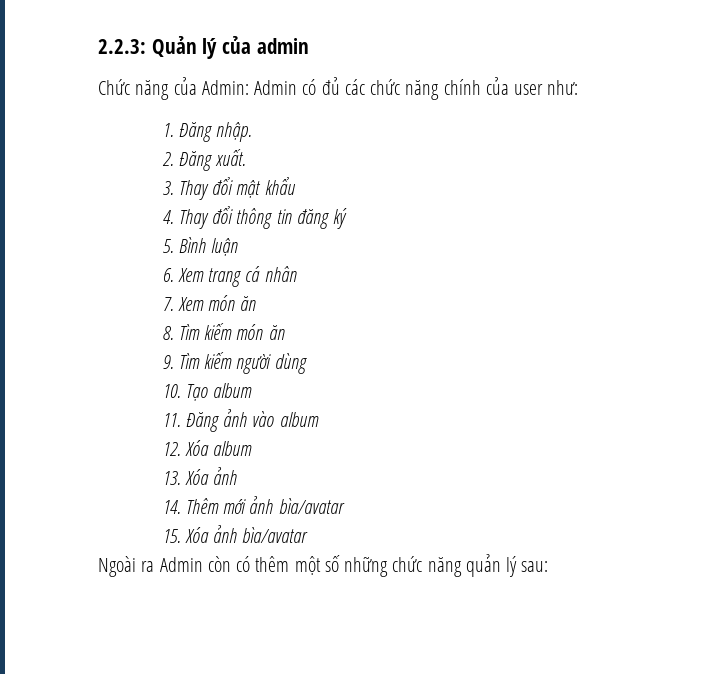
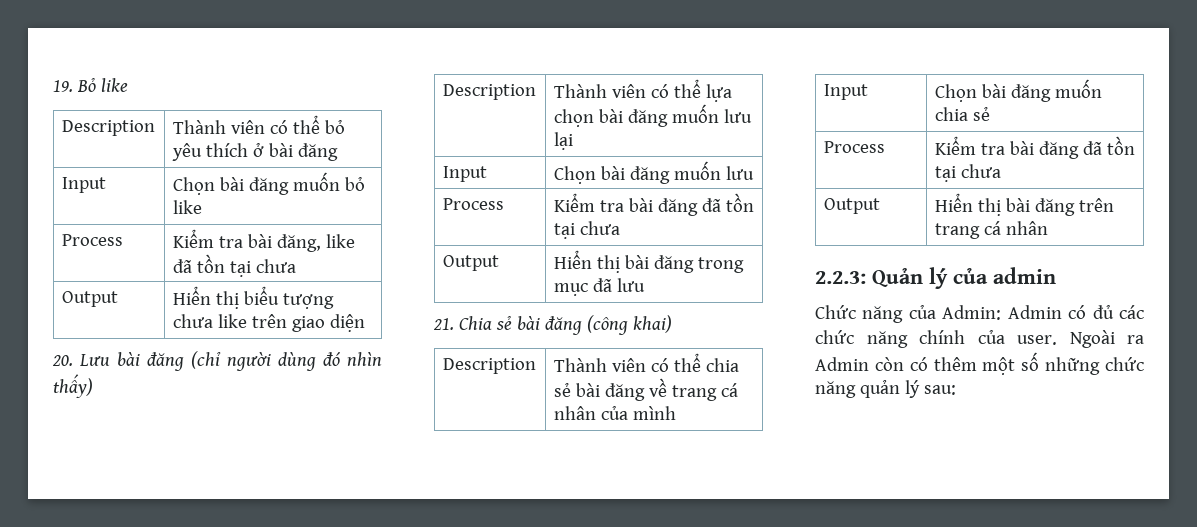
(98, 46) none -> [53,78,128,92] [61,120,155,136] [172,115,345,134] [171,143,338,161] [61,177,106,193] [172,172,365,195] [172,200,202,214] [61,234,123,246] [172,229,355,252] [172,254,296,277] [61,291,118,307] [172,286,334,309] [172,314,365,332] [52,351,382,371] [53,374,93,398] [442,84,536,100] [553,79,732,102] [553,104,752,127] [553,132,573,150] [442,166,487,182] [553,161,754,184] [442,198,504,210] [553,193,754,216] [553,221,620,239] [442,255,499,271] [553,250,744,273] [553,278,645,296] [433,315,672,335] [442,358,536,374] [553,353,739,372] [553,378,738,401] [553,406,676,420] [823,84,868,100] [934,79,1102,102] [934,107,990,121] [823,141,885,153] [934,136,1135,159] [934,164,1001,182] [823,198,880,214] [934,193,1114,216] [934,221,1048,239] 19. Bỏ like // Description | Thành viên có thể bỏ yêu thích ở bài đăng // Input | Chọn bài đăng muốn bỏ like // Process | Kiểm tra bài đăng, like đã tồn tại chưa // Output | Hiển thị biểu tượng chưa like trên giao diện // 20. Lưu bài đăng (chỉ người dùng đó nhìn thấy) // Description | Thành viên có thể lựa chọn bài đăng muốn lưu lại // Input | Chọn bài đăng muốn lưu // Process | Kiểm tra bài đăng đã tồn tại chưa // Output | Hiển thị bài đăng trong mục đã lưu // 21. Chia sẻ bài đăng (công khai) // Description | Thành viên có thể chia sẻ bài đăng về trang cá nhân của mình // Input | Chọn bài đăng muốn chia sẻ // Process | Kiểm tra bài đăng đã tồn tại chưa // Output | Hiển thị bài đăng trên trang cá nhân //
[514,80,579,95] [162,122,253,142] [161,149,247,171] [162,177,296,200] [162,206,348,229] [162,237,239,256] [162,266,297,287] [162,295,257,311] [162,323,285,340] [162,352,308,374] [162,383,253,401] [162,409,319,432] [162,440,253,456] [162,467,238,485] [162,496,345,514] [162,525,309,543] user như: // 1. Đăng nhập. // 2. Đăng xuất. // 3. Thay đổi mật khẩu // 4. Thay đổi thông tin đăng ký // 5. Bình luận // 6. Xem trang cá nhân // 7. Xem món ăn // 8. Tìm kiếm món ăn // 9. Tìm kiếm người dùng // 10. Tạo album // 11. Đăng ảnh vào album // 12. Xóa album // 13. Xóa ảnh // 14. Thêm mới ảnh bìa/avatar // 15. Xóa ảnh bìa/avatar // -> [1017,335,1057,345] user.

